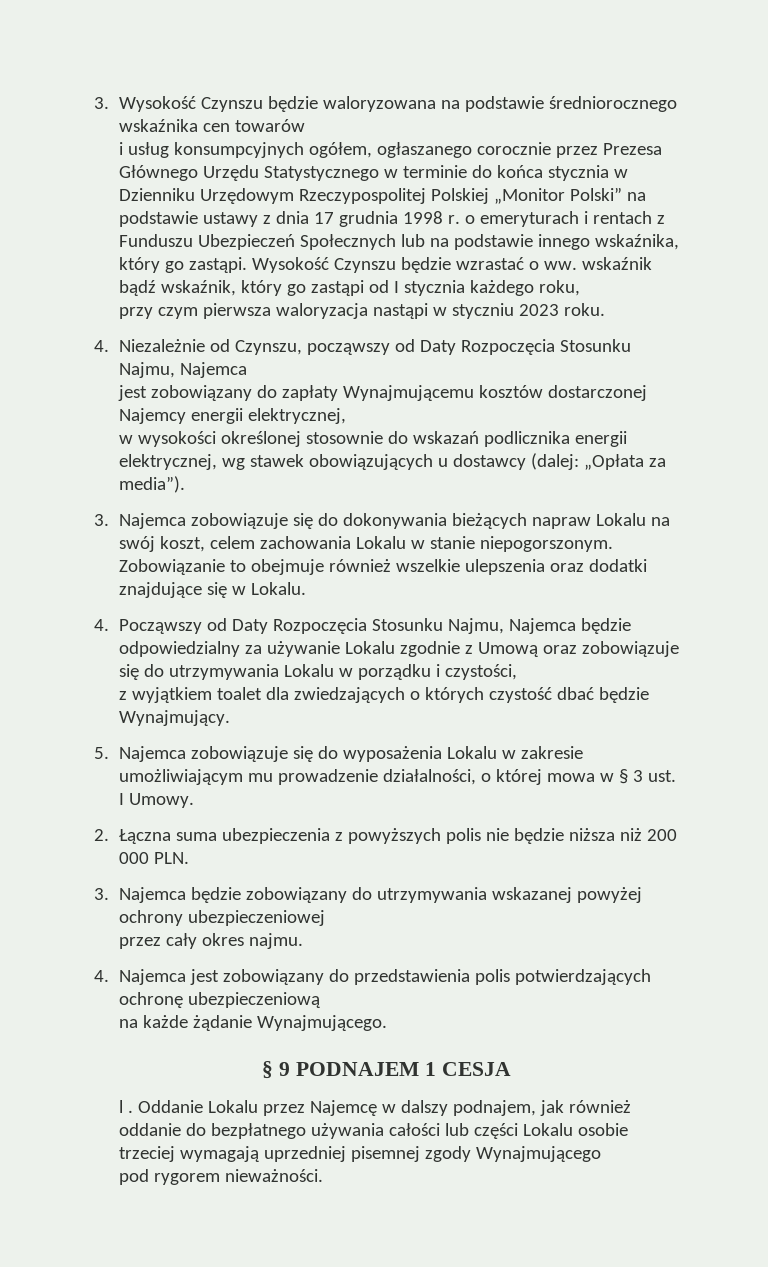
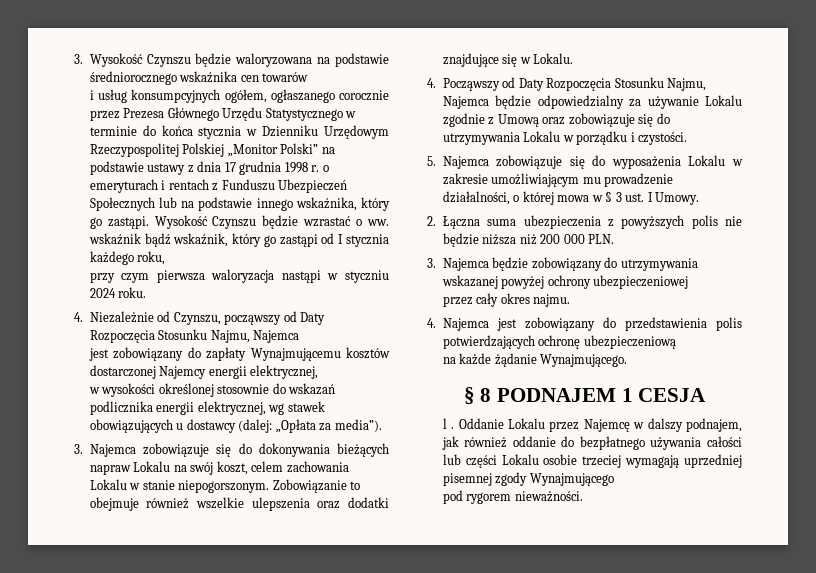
[518,304,559,316] 2023 -> [89,288,116,298] 2024
[444,664,517,680] [118,687,649,703] [118,710,230,726] czystości, // z wyjątkiem toalet dla zwiedzających o których czystość dbać będzie Wynajmujący. -> [638,132,688,145] czystości.
[279,1062,291,1076] 9 -> [480,388,492,402] 8

